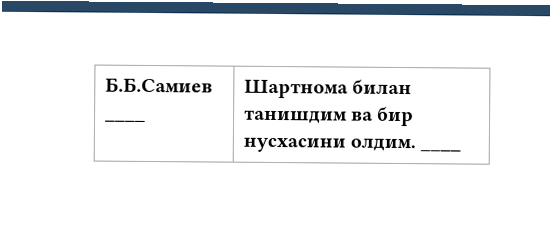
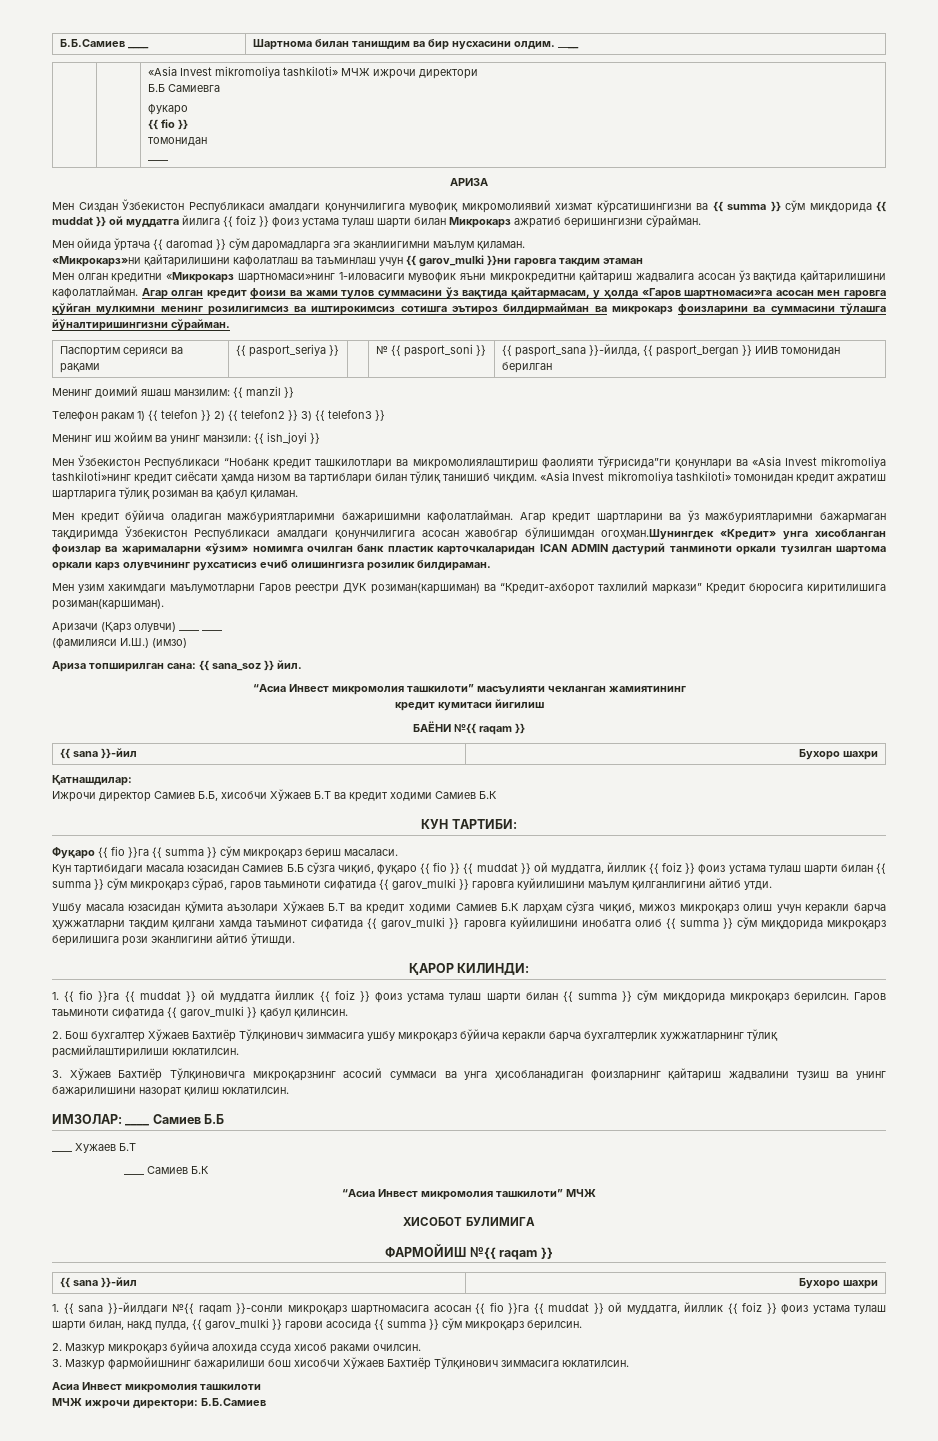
(462, 150) none -> [147,66,478,79] [147,84,220,92] [147,104,188,115] [147,119,188,130] [147,137,207,146] [147,160,169,161] [450,178,488,186] [52,199,886,213] [52,215,701,228] [52,238,525,251] [52,254,643,267] [52,270,886,283] [52,286,886,299] [52,303,887,315] [52,319,230,331] [59,346,183,357] [59,363,100,373] [235,344,339,357] [375,344,486,357] [501,344,840,357] [501,362,552,373] [52,386,294,398] [52,410,385,422] [52,432,320,444] [52,455,886,469] [52,471,887,484] [52,487,298,500] [52,510,887,523] [52,526,886,540] [52,543,886,555] [52,560,491,571] [52,581,886,594] [52,599,164,610] [52,622,223,633] [52,638,187,649] [52,660,302,672] [252,684,686,695] [394,699,544,711] [413,721,525,735] [59,748,137,759] [799,749,879,760] [52,775,132,786] [52,789,497,802] [421,819,517,829] [52,846,398,859] [52,862,887,875] [52,878,772,891] [52,901,886,914] [52,917,886,930] [52,933,295,946] [408,963,530,975] [52,990,886,1003] [52,1006,348,1019] [52,1029,778,1042] [52,1045,239,1058] [52,1068,886,1081] [52,1086,289,1097] [52,1114,122,1124] [125,1124,150,1126] [152,1114,225,1124] [52,1143,136,1153] [123,1174,145,1175] [146,1166,209,1174] [342,1189,596,1200] [403,1217,535,1226] [385,1244,553,1260] [59,1277,137,1288] [799,1278,879,1289] [52,1302,886,1315] [52,1318,582,1331] [52,1341,421,1354] [52,1357,629,1370] [52,1382,261,1393] [52,1398,266,1409] // | | «Asia Invest mikromoliya tashkiloti» МЧЖ ижрочи директори // Б.Б Самиевга // фукаро // {{ fio }} // томонидан // ____ // АРИЗА // Мен Сиздан Ўзбекистон Республикаси амалдаги қонунчилигига мувофиқ микромолиявий хизмат кўрсатишингизни ва {{ summa }} сўм миқдорида {{ muddat }} ой муддатга йилига {{ foiz }} фоиз устама тулаш шарти билан Микрокарз ажратиб беришингизни сўрайман. // Мен ойида ўртача {{ daromad }} сўм даромадларга эга эканлиигимни маълум қиламан. // «Микрокарз»ни қайтарилишини кафолатлаш ва таъминлаш учун {{ garov_mulki }}ни гаровга такдим этаман // Мен олган кредитни «Микрокарз шартномаси»нинг 1-иловасиги мувофик яъни микрокредитни қайтариш жадвалига асосан ўз вақтида қайтарилишини кафолатлайман. Агар олган кредит фоизи ва жами тулов суммасини ўз вақтида қайтармасам, у ҳолда «Гаров шартномаси»га асосан мен гаровга қўйган мулкимни менинг розилигимсиз ва иштирокимсиз сотишга эътироз билдирмайман ва микрокарз фоизларини ва суммасини тўлашга йўналтиришингизни сўрайман. // Паспортим серияси ва рақами | {{ pasport_seriya }} | | № {{ pasport_soni }} | {{ pasport_sana }}-йилда, {{ pasport_bergan }} ИИВ томонидан берилган // Менинг доимий яшаш манзилим: {{ manzil }} // Телефон ракам 1) {{ telefon }} 2) {{ telefon2 }} 3) {{ telefon3 }} // Менинг иш жойим ва унинг манзили: {{ ish_joyi }} // Мен Ўзбекистон Республикаси “Нобанк кредит ташкилотлари ва микромолиялаштириш фаолияти тўғрисида”ги қонунлари ва «Asia Invest mikromoliya tashkiloti»нинг кредит сиёсати ҳамда низом ва тартиблари билан тўлиқ танишиб чиқдим. «Asia Invest mikromoliya tashkiloti» томонидан кредит ажратиш шартларига тўлиқ розиман ва қабул қиламан. // Мен кредит бўйича оладиган мажбуриятларимни бажаришимни кафолатлайман. Агар кредит шартларини ва ўз мажбуриятларимни бажармаган тақдиримда Ўзбекистон Республикаси амалдаги қонунчилигига асосан жавобгар бўлишимдан огоҳман.Шунингдек «Кредит» унга хисобланган фоизлар ва жарималарни «ўзим» номимга очилган банк пластик карточкаларидан ICAN ADMIN дастурий танминоти оркали тузилган шартома оркали карз олувчининг рухсатисиз ечиб олишингизга розилик билдираман. // Мен узим хакимдаги маълумотларни Гаров реестри ДУК розиман(каршиман) ва “Кредит-ахборот тахлилий маркази” Кредит бюросига киритилишига розиман(каршиман). // Аризачи (Қарз олувчи) ____ ____ // (фамилияси И.Ш.) (имзо) // Ариза топширилган сана: {{ sana_soz }} йил. // “Асиа Инвест микромолия ташкилоти” масъулияти чекланган жамиятининг // кредит кумитаси йигилиш // БАЁНИ №{{ raqam }} // {{ sana }}-йил | Бухоро шахри // Қатнашдилар: // Ижрочи директор Самиев Б.Б, хисобчи Хўжаев Б.Т ва кредит ходими Самиев Б.К // КУН ТАРТИБИ: // Фуқаро {{ fio }}га {{ summa }} сўм микроқарз бериш масаласи. // Кун тартибидаги масала юзасидан Самиев Б.Б сўзга чиқиб, фуқаро {{ fio }} {{ muddat }} ой муддатга, йиллик {{ foiz }} фоиз устама тулаш шарти билан {{ summa }} сўм микроқарз сўраб, гаров таьминоти сифатида {{ garov_mulki }} гаровга куйилишини маълум қилганлигини айтиб утди. // Ушбу масала юзасидан қўмита аъзолари Хўжаев Б.Т ва кредит ходими Самиев Б.К ларҳам сўзга чиқиб, мижоз микроқарз олиш учун керакли барча ҳужжатларни тақдим қилгани хамда таъминот сифатида {{ garov_mulki }} гаровга куйилишини инобатга олиб {{ summa }} сўм миқдорида микроқарз берилишига рози эканлигини айтиб ўтишди. // ҚАРОР КИЛИНДИ: // 1. {{ fio }}га {{ muddat }} ой муддатга йиллик {{ foiz }} фоиз устама тулаш шарти билан {{ summa }} сўм миқдорида микроқарз берилсин. Гаров таьминоти сифатида {{ garov_mulki }} қабул қилинсин. // 2. Бош бухгалтер Хўжаев Бахтиёр Тўлқинович зиммасига ушбу микроқарз бўйича керакли барча бухгалтерлик хужжатларнинг тўлиқ расмийлаштирилиши юклатилсин. // 3. Хўжаев Бахтиёр Тўлқиновичга микроқарзнинг асосий суммаси ва унга ҳисобланадиган фоизларнинг қайтариш жадвалини тузиш ва унинг бажарилишини назорат қилиш юклатилсин. // ИМЗОЛАР: ____ Самиев Б.Б // ____ Хужаев Б.Т // ____ Самиев Б.К // “Асиа Инвест микромолия ташкилоти” МЧЖ // ХИСОБОТ БУЛИМИГА // ФАРМОЙИШ №{{ raqam }} // {{ sana }}-йил | Бухоро шахри // 1. {{ sana }}-йилдаги №{{ raqam }}-сонли микроқарз шартномасига асосан {{ fio }}га {{ muddat }} ой муддатга, йиллик {{ foiz }} фоиз устама тулаш шарти билан, накд пулда, {{ garov_mulki }} гарови асосида {{ summa }} сўм микроқарз берилсин. // 2. Мазкур микроқарз буйича алохида ссуда хисоб раками очилсин. // 3. Мазкур фармойишнинг бажарилиши бош хисобчи Хўжаев Бахтиёр Тўлқинович зиммасига юклатилсин. // Асиа Инвест микромолия ташкилоти // МЧЖ ижрочи директори: Б.Б.Самиев

